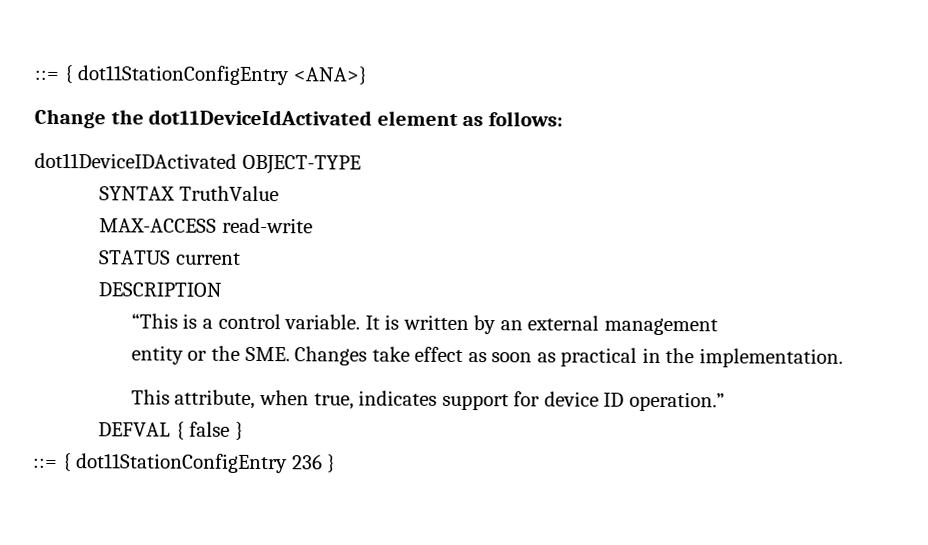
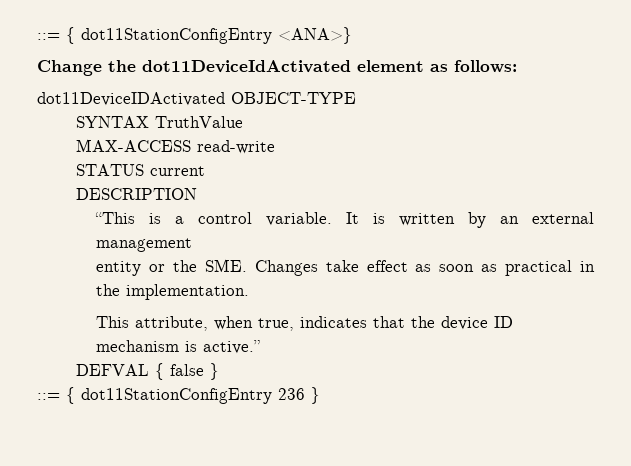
[441,391,725,412] support for device ID operation.” -> [373,316,514,330] [96,340,261,354] that the device ID mechanism is active.”

